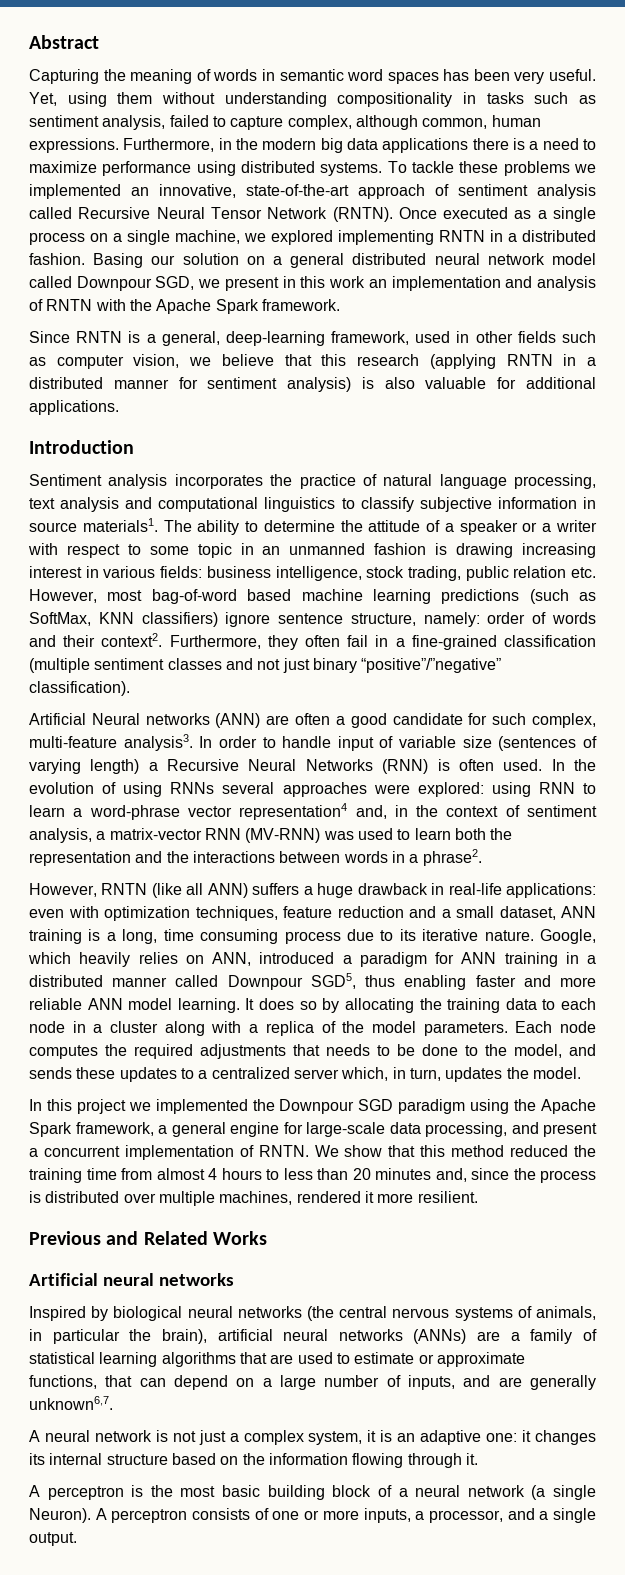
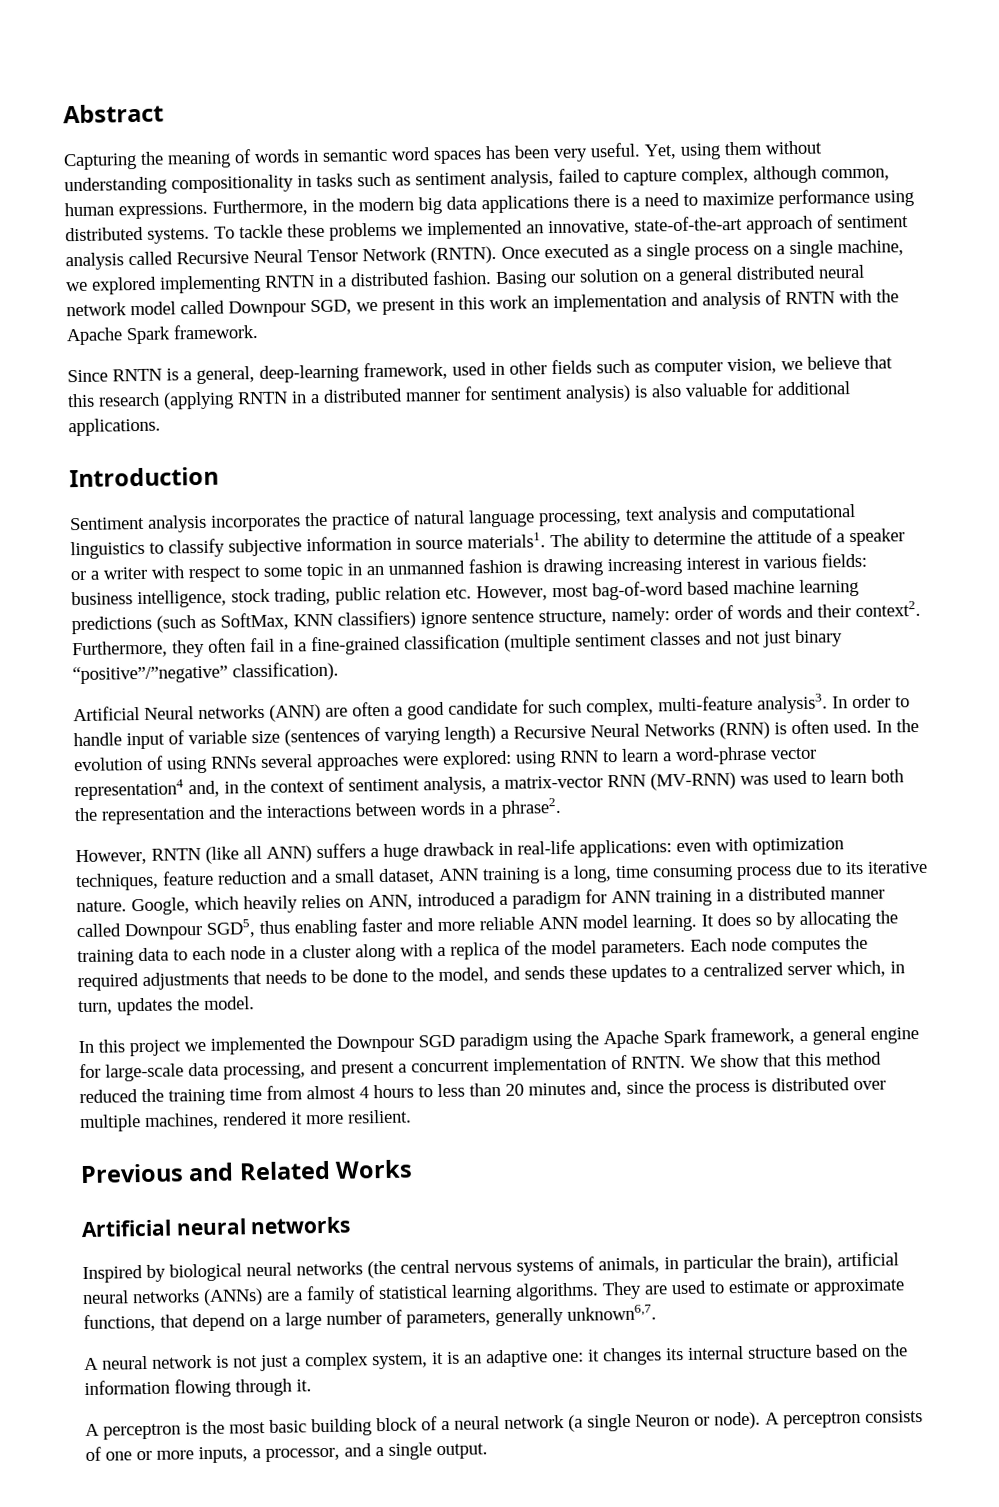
[161,1352,267,1367] algorithms that -> [515,1281,642,1301] algorithms. They
[139,1378,166,1387] can -> (189, 1321) none
[407,1375,522,1390] inputs, and are -> [406,1311,491,1328] parameters,
[29,1508,91,1523] Neuron). -> [635,1411,761,1430] Neuron or node).

